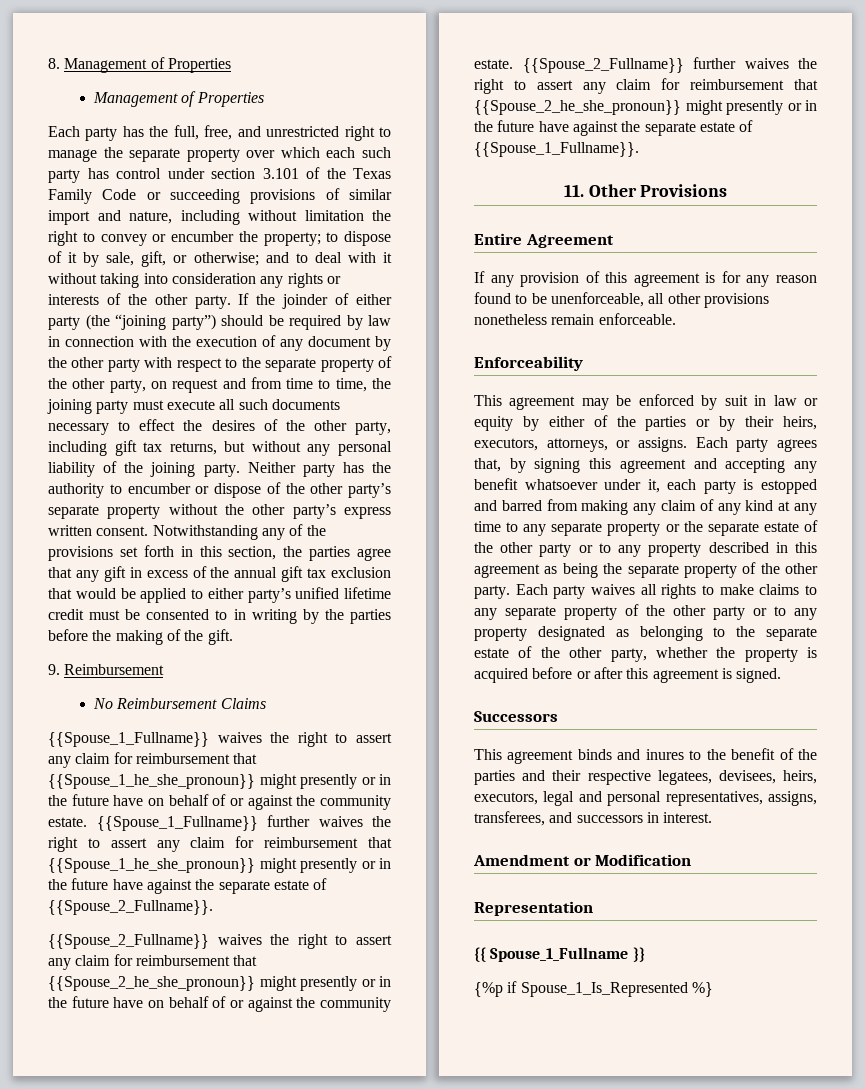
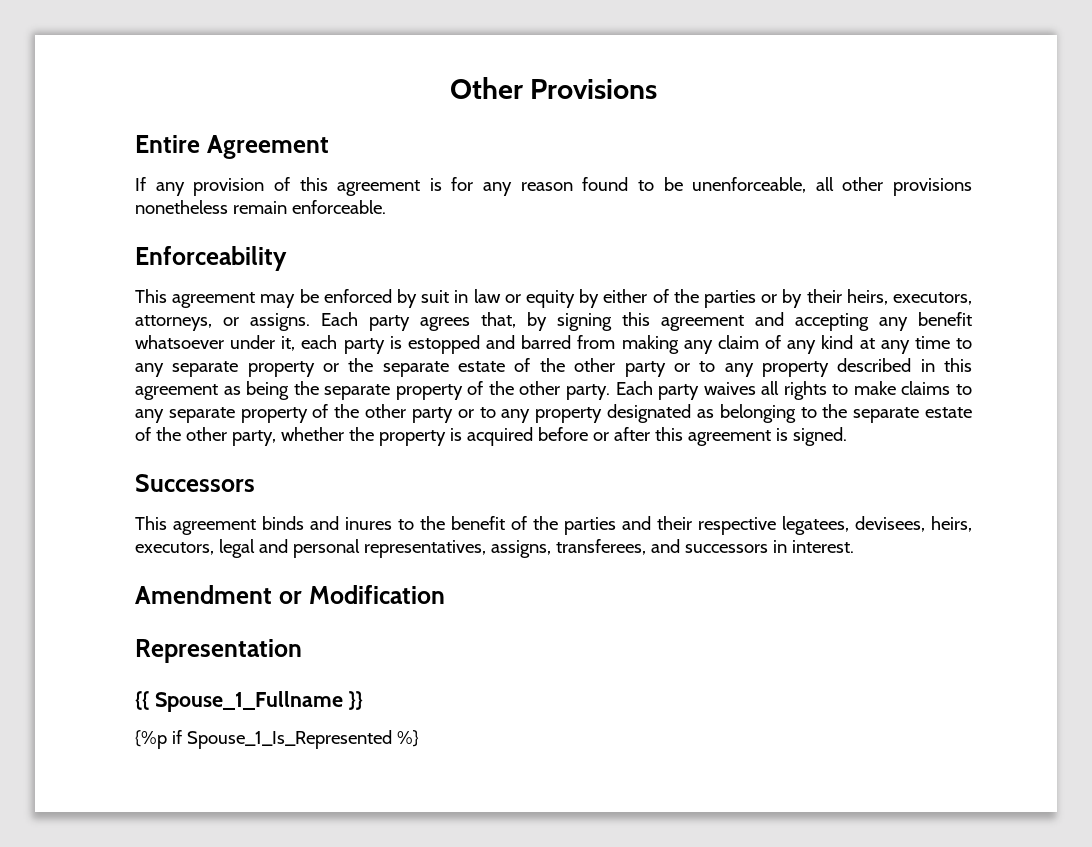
[48,57,231,73] [93,91,264,107] [48,125,392,141] [48,147,391,162] [48,167,391,183] [48,188,392,204] [48,210,391,225] [48,231,391,246] [48,251,393,267] [48,273,341,288] [48,293,392,309] [48,314,391,330] [48,335,391,351] [48,356,393,372] [48,377,392,393] [47,399,340,414] [48,419,391,435] [48,440,392,456] [48,461,391,477] [48,482,391,498] [48,504,391,519] [48,524,326,540] [48,545,391,561] [48,566,391,582] [48,587,391,603] [48,609,391,624] [48,629,233,645] [48,664,165,675] [93,698,266,709] [48,732,392,747] [48,752,258,768] [48,774,391,789] [48,794,391,810] [48,815,391,831] [48,836,392,852] [48,858,391,873] [48,878,328,894] [48,900,213,915] [48,934,392,949] [48,954,258,970] [48,976,391,991] [48,996,391,1012] [474,57,817,73] [474,78,818,94] [474,100,817,115] [474,120,754,136] [474,142,639,157] [563,184,584,197] 8. Management of Properties // Management of Properties // Each party has the full, free, and unrestricted right to manage the separate property over which each such party has control under section 3.101 of the Texas Family Code or succeeding provisions of similar import and nature, including without limitation the right to convey or encumber the property; to dispose of it by sale, gift, or otherwise; and to deal with it without taking into consideration any rights or interests of the other party. If the joinder of either party (the “joining party”) should be required by law in connection with the execution of any document by the other party with respect to the separate property of the other party, on request and from time to time, the joining party must execute all such documents necessary to effect the desires of the other party, including gift tax returns, but without any personal liability of the joining party. Neither party has the authority to encumber or dispose of the other party’s separate property without the other party’s express written consent. Notwithstanding any of the provisions set forth in this section, the parties agree that any gift in excess of the annual gift tax exclusion that would be applied to either party’s unified lifetime credit must be consented to in writing by the parties before the making of the gift. // 9. Reimbursement // No Reimbursement Claims // {{Spouse_1_Fullname}} waives the right to assert any claim for reimbursement that {{Spouse_1_he_she_pronoun}} might presently or in the future have on behalf of or against the community estate. {{Spouse_1_Fullname}} further waives the right to assert any claim for reimbursement that {{Spouse_1_he_she_pronoun}} might presently or in the future have against the separate estate of {{Spouse_2_Fullname}}. // {{Spouse_2_Fullname}} waives the right to assert any claim for reimbursement that {{Spouse_2_he_she_pronoun}} might presently or in the future have on behalf of or against the community estate. {{Spouse_2_Fullname}} further waives the right to assert any claim for reimbursement that {{Spouse_2_he_she_pronoun}} might presently or in the future have against the separate estate of {{Spouse_1_Fullname}}. // 11. -> (449, 88) none

